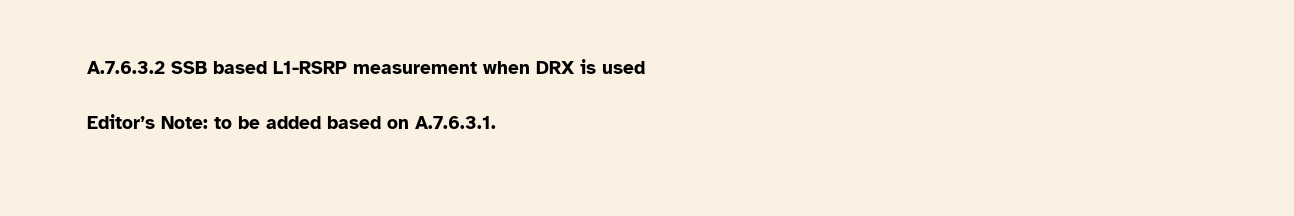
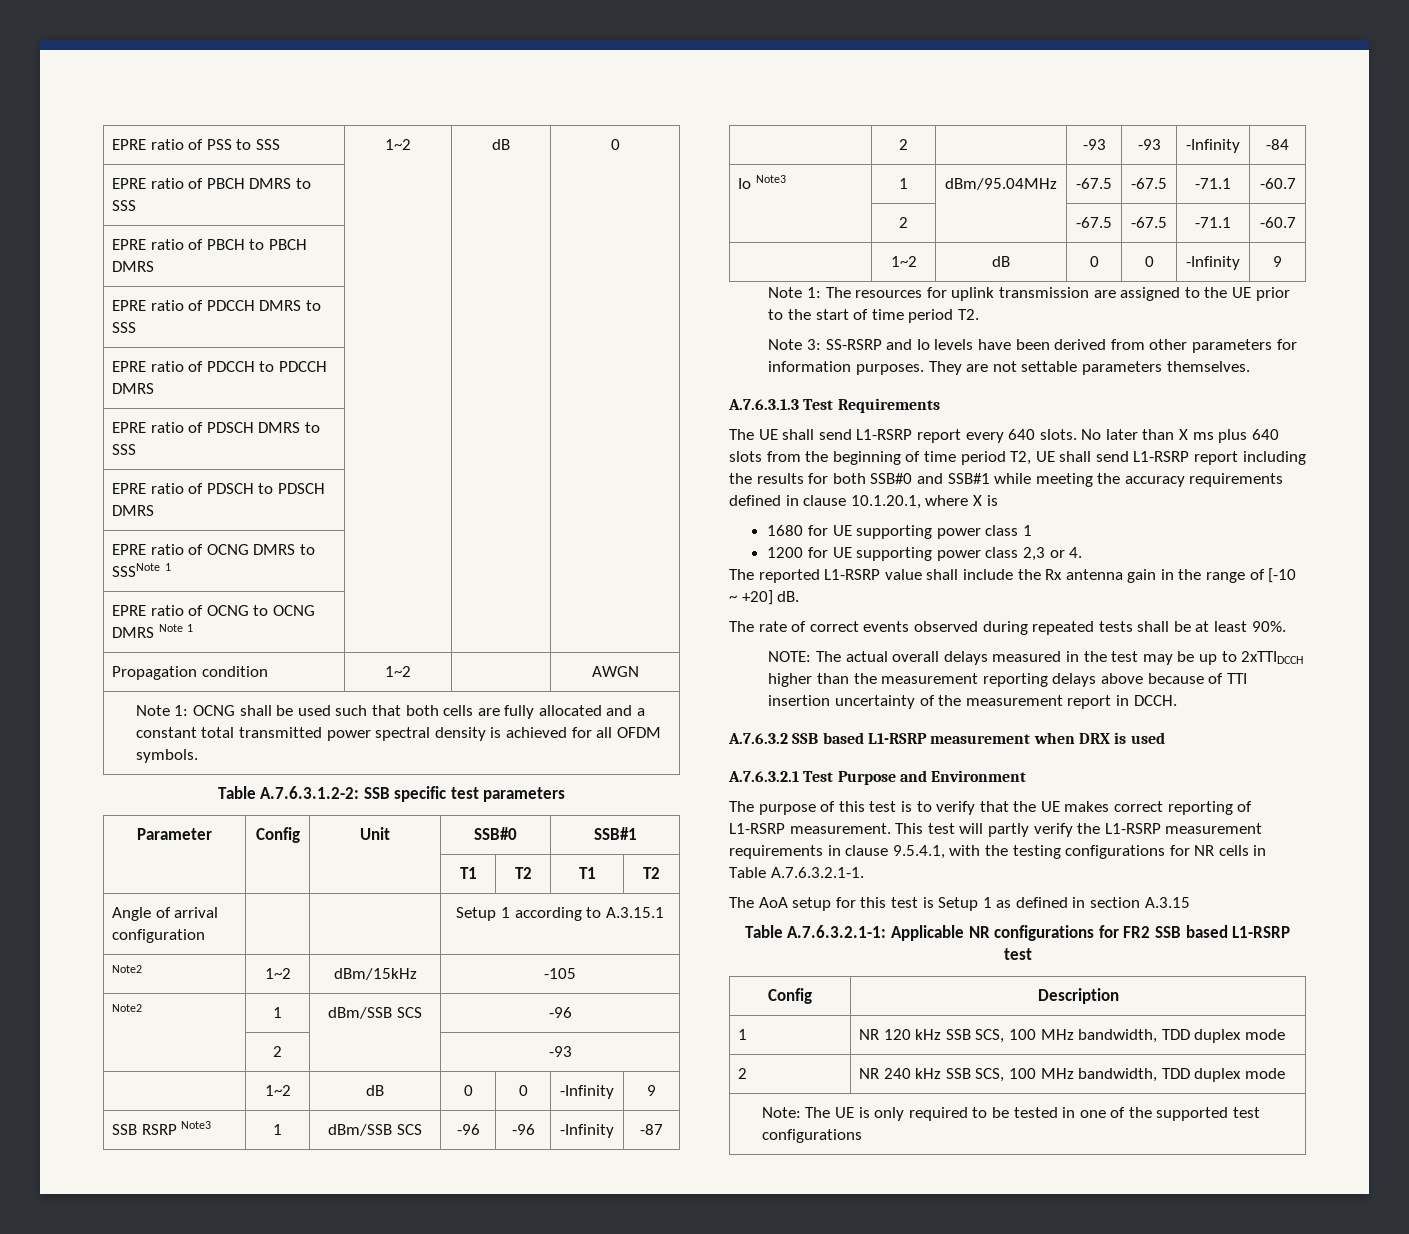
(87, 67) none -> [112,139,281,150] [385,139,411,150] [492,139,510,150] [610,139,620,150] [112,178,312,189] [112,200,137,211] [112,239,308,250] [112,261,155,272] [112,300,322,311] [112,322,137,333] [112,361,328,372] [112,383,155,394] [112,422,321,433] [112,444,137,455] [112,483,326,494] [112,505,155,516] [112,544,316,555] [112,563,171,577] [112,605,316,616] [112,624,194,638] [112,666,268,680] [385,666,411,677] [591,666,639,677] [135,705,646,719] [135,727,661,741] [135,749,198,763] [217,786,566,802] [137,828,212,840] [255,827,300,843] [360,827,390,840] [474,827,517,840] [593,827,637,840] [459,867,477,879] [514,867,532,879] [578,867,596,879] [643,867,660,879] [112,907,219,921] [112,929,206,943] [456,907,664,921] [112,965,143,973] [264,968,291,979] [333,968,417,980] [544,968,576,979] [112,1004,143,1012] [273,1007,282,1018] [328,1007,422,1019] [548,1007,572,1018] [273,1046,282,1057] [548,1046,572,1057] [264,1085,291,1096] [366,1085,384,1096] [463,1085,473,1096] [518,1085,528,1096] [560,1085,614,1099] [647,1085,656,1096] [112,1121,212,1135] [273,1124,282,1135] [328,1124,422,1136] [456,1124,480,1135] [511,1124,535,1135] [560,1124,614,1138] [640,1124,663,1135] [899,139,908,150] [1082,139,1106,150] [1137,139,1161,150] [1186,139,1240,153] [1266,139,1289,150] [738,175,786,189] [899,178,908,189] [945,178,1057,190] [1076,178,1112,189] [1131,178,1167,189] [1195,178,1231,189] [1259,178,1296,189] [899,217,908,228] [1076,217,1112,228] [1131,217,1167,228] [1195,217,1231,228] [1259,217,1296,228] [890,256,917,267] [992,256,1010,267] [1089,256,1099,267] [1144,256,1154,267] [1186,256,1240,270] [1273,256,1282,267] [768,287,1290,301] [768,309,980,323] [768,339,1297,353] [768,361,1250,375] [728,398,940,413] [729,429,1279,443] [729,451,1306,465] [729,473,1284,487] [729,495,998,509] [767,525,1032,539] [767,547,1083,561] [729,568,1297,583] [729,590,800,605] [729,621,1286,635] [768,651,1304,665] [768,673,1247,687] [768,695,1177,709] EPRE ratio of PSS to SSS | 1~2 | dB | 0 // EPRE ratio of PBCH DMRS to SSS | | | // EPRE ratio of PBCH to PBCH DMRS | | | // EPRE ratio of PDCCH DMRS to SSS | | | // EPRE ratio of PDCCH to PDCCH DMRS | | | // EPRE ratio of PDSCH DMRS to SSS | | | // EPRE ratio of PDSCH to PDSCH DMRS | | | // EPRE ratio of OCNG DMRS to SSSNote 1 | | | // EPRE ratio of OCNG to OCNG DMRS Note 1 | | | // Propagation condition | 1~2 | | AWGN // Note 1: OCNG shall be used such that both cells are fully allocated and a constant total transmitted power spectral density is achieved for all OFDM symbols. // Table A.7.6.3.1.2-2: SSB specific test parameters // Parameter | Config | Unit | SSB#0 | SSB#1 // | | | T1 | T2 | T1 | T2 // Angle of arrival configuration | | | Setup 1 according to A.3.15.1 // Note2 | 1~2 | dBm/15kHz | -105 // Note2 | 1 | dBm/SSB SCS | -96 // | 2 | | -93 // | 1~2 | dB | 0 | 0 | -Infinity | 9 // SSB RSRP Note3 | 1 | dBm/SSB SCS | -96 | -96 | -Infinity | -87 // | 2 | | -93 | -93 | -Infinity | -84 // Io Note3 | 1 | dBm/95.04MHz | -67.5 | -67.5 | -71.1 | -60.7 // | 2 | | -67.5 | -67.5 | -71.1 | -60.7 // | 1~2 | dB | 0 | 0 | -Infinity | 9 // Note 1: The resources for uplink transmission are assigned to the UE prior to the start of time period T2. // Note 3: SS-RSRP and Io levels have been derived from other parameters for information purposes. They are not settable parameters themselves. // A.7.6.3.1.3 Test Requirements // The UE shall send L1-RSRP report every 640 slots. No later than X ms plus 640 slots from the beginning of time period T2, UE shall send L1-RSRP report including the results for both SSB#0 and SSB#1 while meeting the accuracy requirements defined in clause 10.1.20.1, where X is // 1680 for UE supporting power class 1 // 1200 for UE supporting power class 2,3 or 4. // The reported L1-RSRP value shall include the Rx antenna gain in the range of [-10 ~ +20] dB. // The rate of correct events observed during repeated tests shall be at least 90%. // NOTE: The actual overall delays measured in the test may be up to 2xTTIDCCH higher than the measurement reporting delays above because of TTI insertion uncertainty of the measurement report in DCCH. //
[87,114,496,129] Editor’s Note: to be added based on A.7.6.3.1. -> [728,770,1027,785] [729,801,1253,815] [729,823,1263,837] [729,845,1267,859] [729,867,864,878] [729,897,1190,911] [744,925,1291,941] [1003,948,1032,960] [768,988,812,1004] [1037,988,1119,1004] [738,1029,748,1040] [859,1029,1285,1043] [738,1068,748,1079] [859,1068,1285,1082] [761,1107,1261,1121] [761,1129,862,1143] A.7.6.3.2.1 Test Purpose and Environment // The purpose of this test is to verify that the UE makes correct reporting of L1-RSRP measurement. This test will partly verify the L1-RSRP measurement requirements in clause 9.5.4.1, with the testing configurations for NR cells in Table A.7.6.3.2.1-1. // The AoA setup for this test is Setup 1 as defined in section A.3.15 // Table A.7.6.3.2.1-1: Applicable NR configurations for FR2 SSB based L1-RSRP test // Config | Description // 1 | NR 120 kHz SSB SCS, 100 MHz bandwidth, TDD duplex mode // 2 | NR 240 kHz SSB SCS, 100 MHz bandwidth, TDD duplex mode // Note: The UE is only required to be tested in one of the supported test configurations

